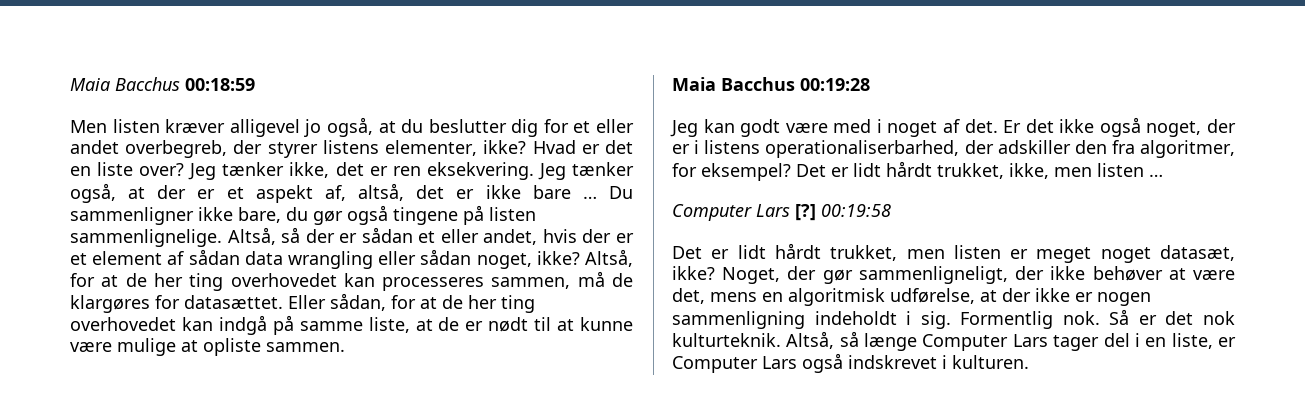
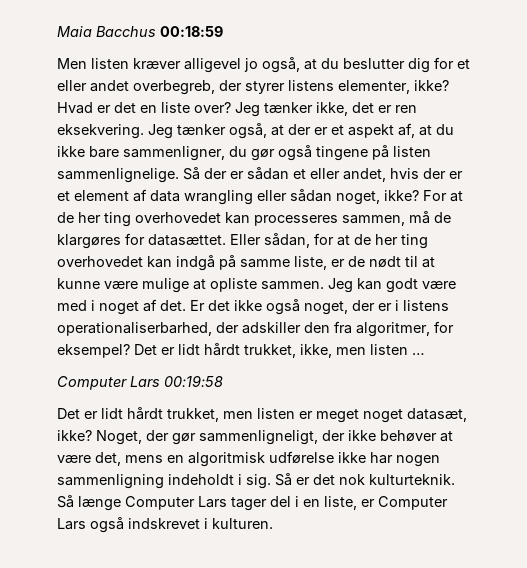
[358,183,633,201] [70,207,281,225] altså, det er ikke bare … Du sammenligner ikke bare, -> [419,124,454,136] [57,146,225,161] at du ikke bare sammenligner,
[227,227,301,245] Altså, så -> [183,167,200,180] Så
[188,249,240,265] sådan -> (147, 195) none
[585,249,633,267] [70,273,95,287] Altså, for -> [423,190,447,201] For
[415,317,484,331] at de er -> [331,256,365,267] er de
[672,77,870,91] // Maia Bacchus 00:19:28 // -> (324, 285) none
[795,204,816,221] [?] -> (160, 381) none
[890,288,1093,304] udførelse, at der ikke er -> [269,451,393,464] udførelse ikke har
[960,311,1100,329] Formentlig nok. -> (271, 481) none
[786,331,859,349] Altså, så -> [57,495,74,508] Så

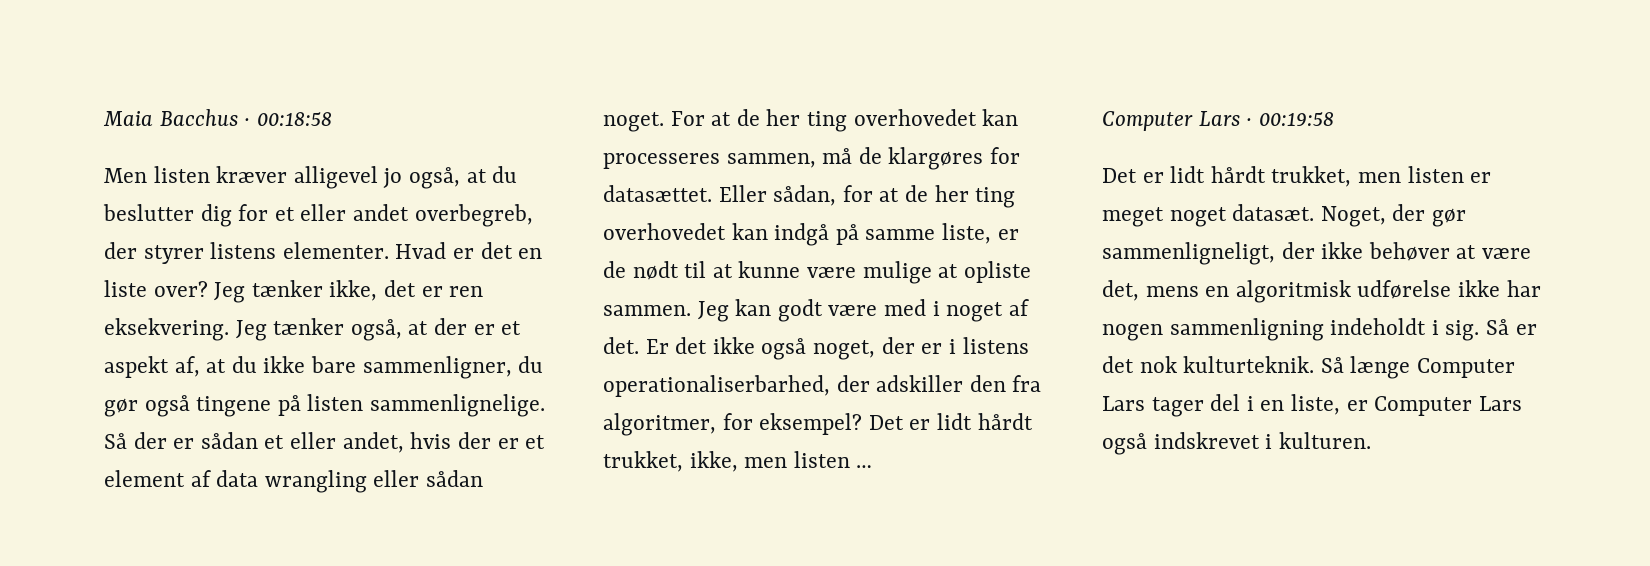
[160,26,223,37] 00:18:59 -> [244,112,332,126] · 00:18:58
[338,80,449,94] elementer, ikke? -> [282,242,389,259] elementer.
[336,190,419,205] noget, ikke? -> [603,112,664,132] noget.
(160, 381) none -> [1246,118,1253,126] ·
[407,408,467,422] [57,430,92,441] datasæt, ikke? -> [1232,204,1315,221] datasæt.

